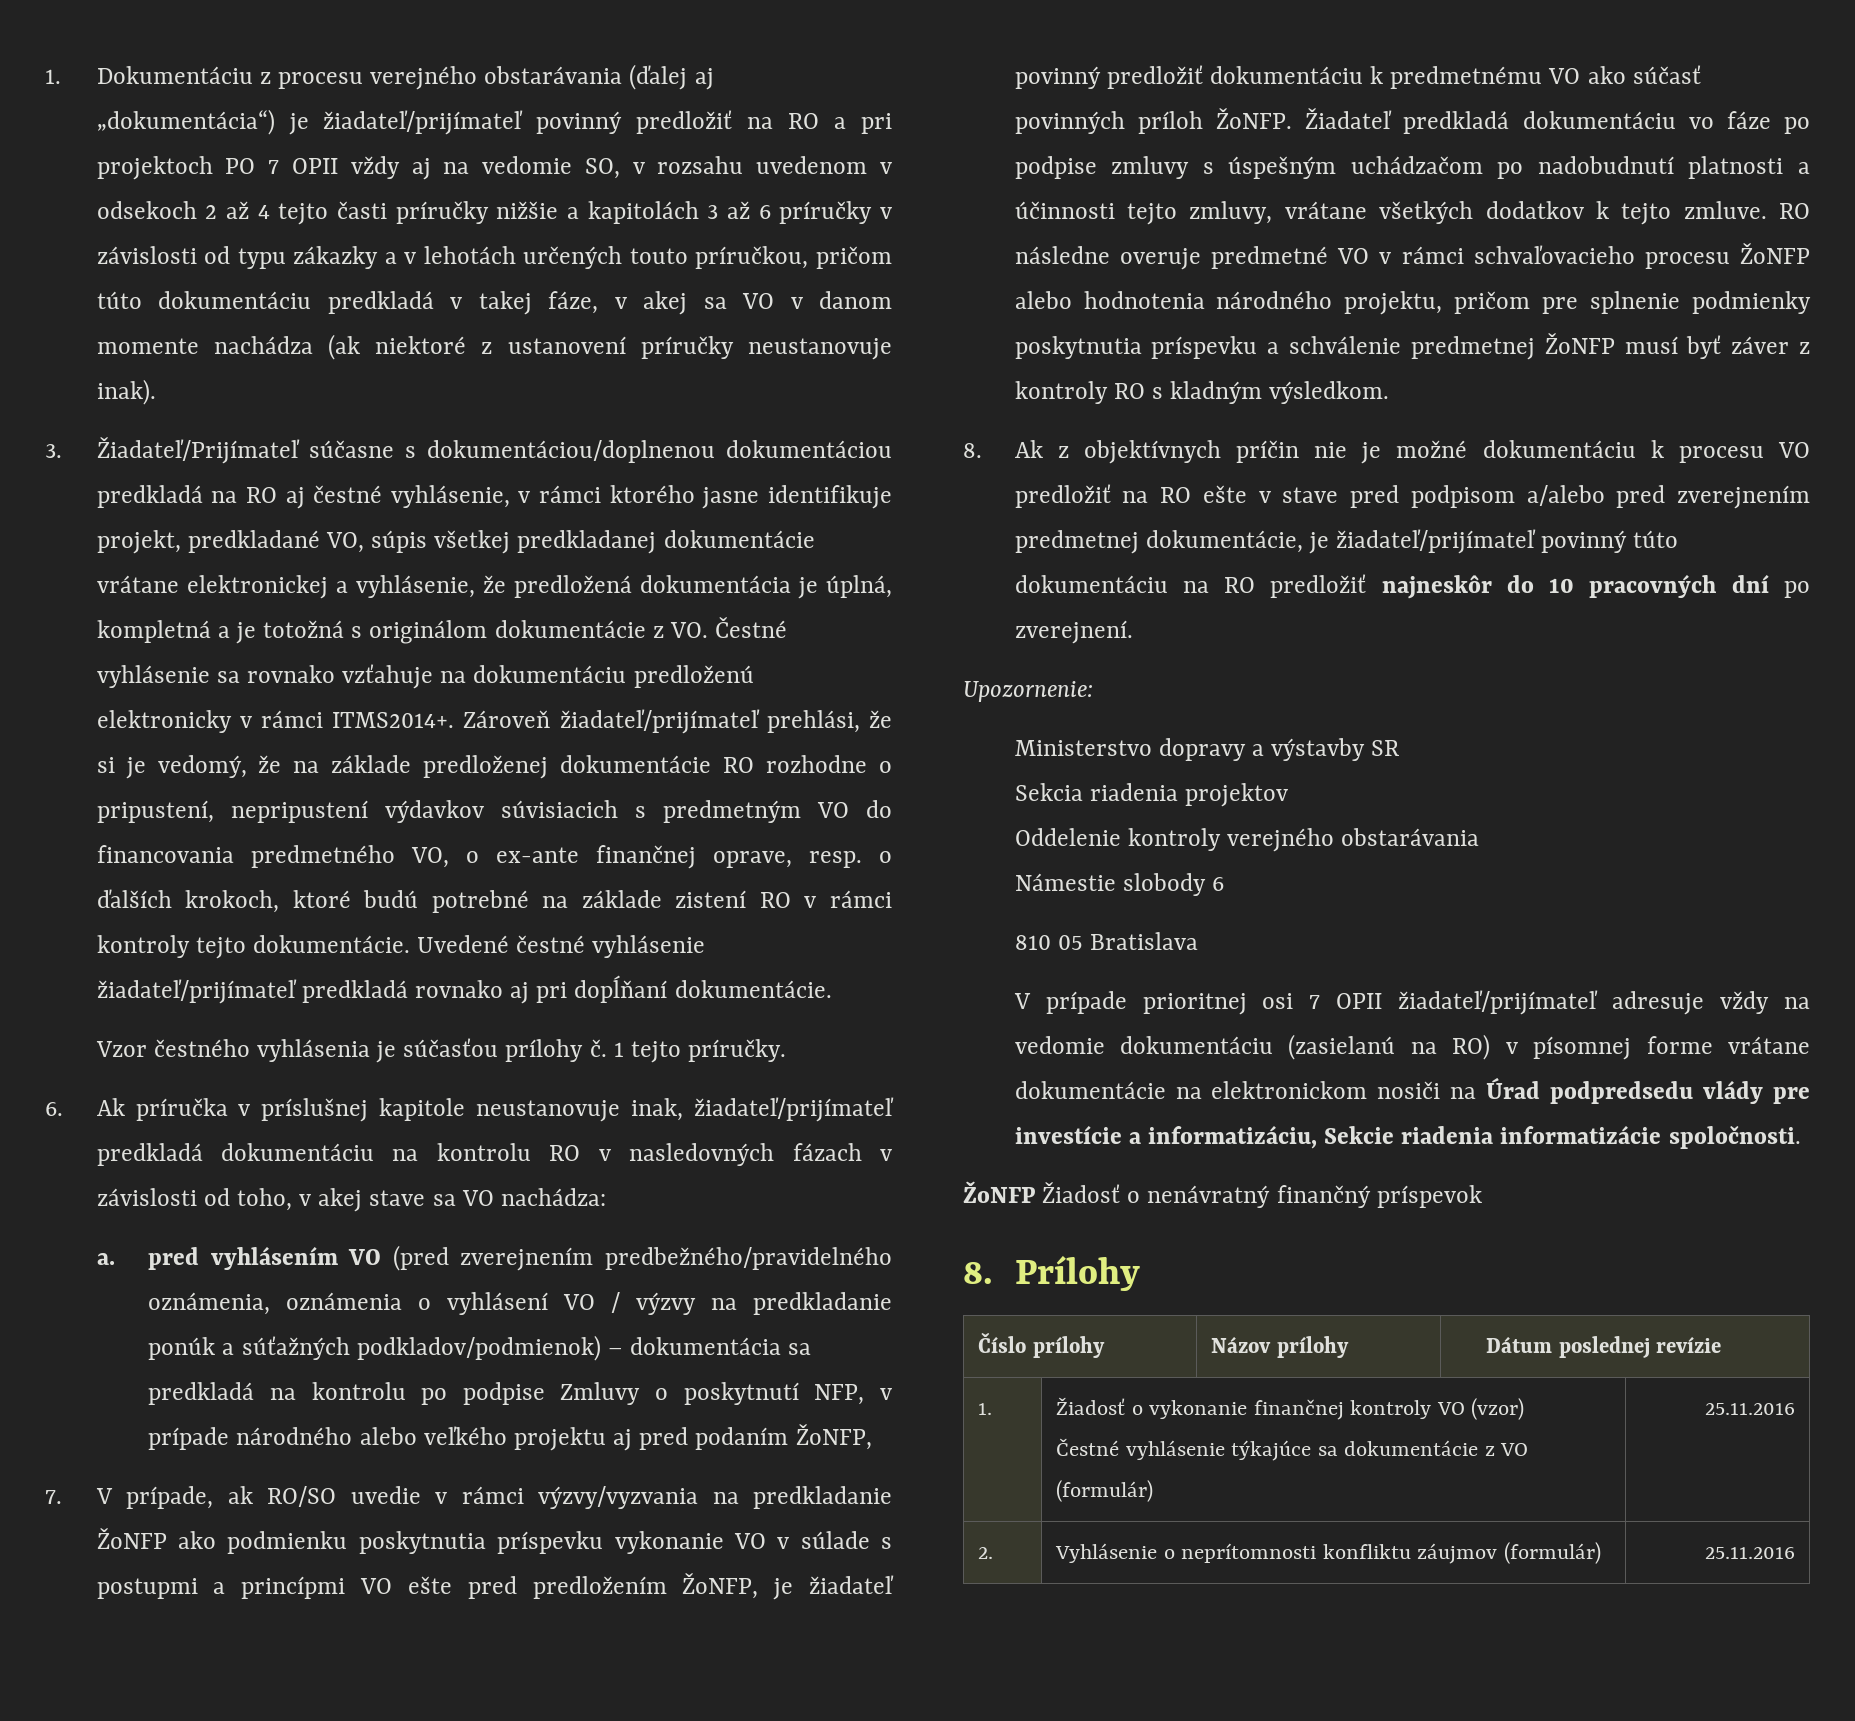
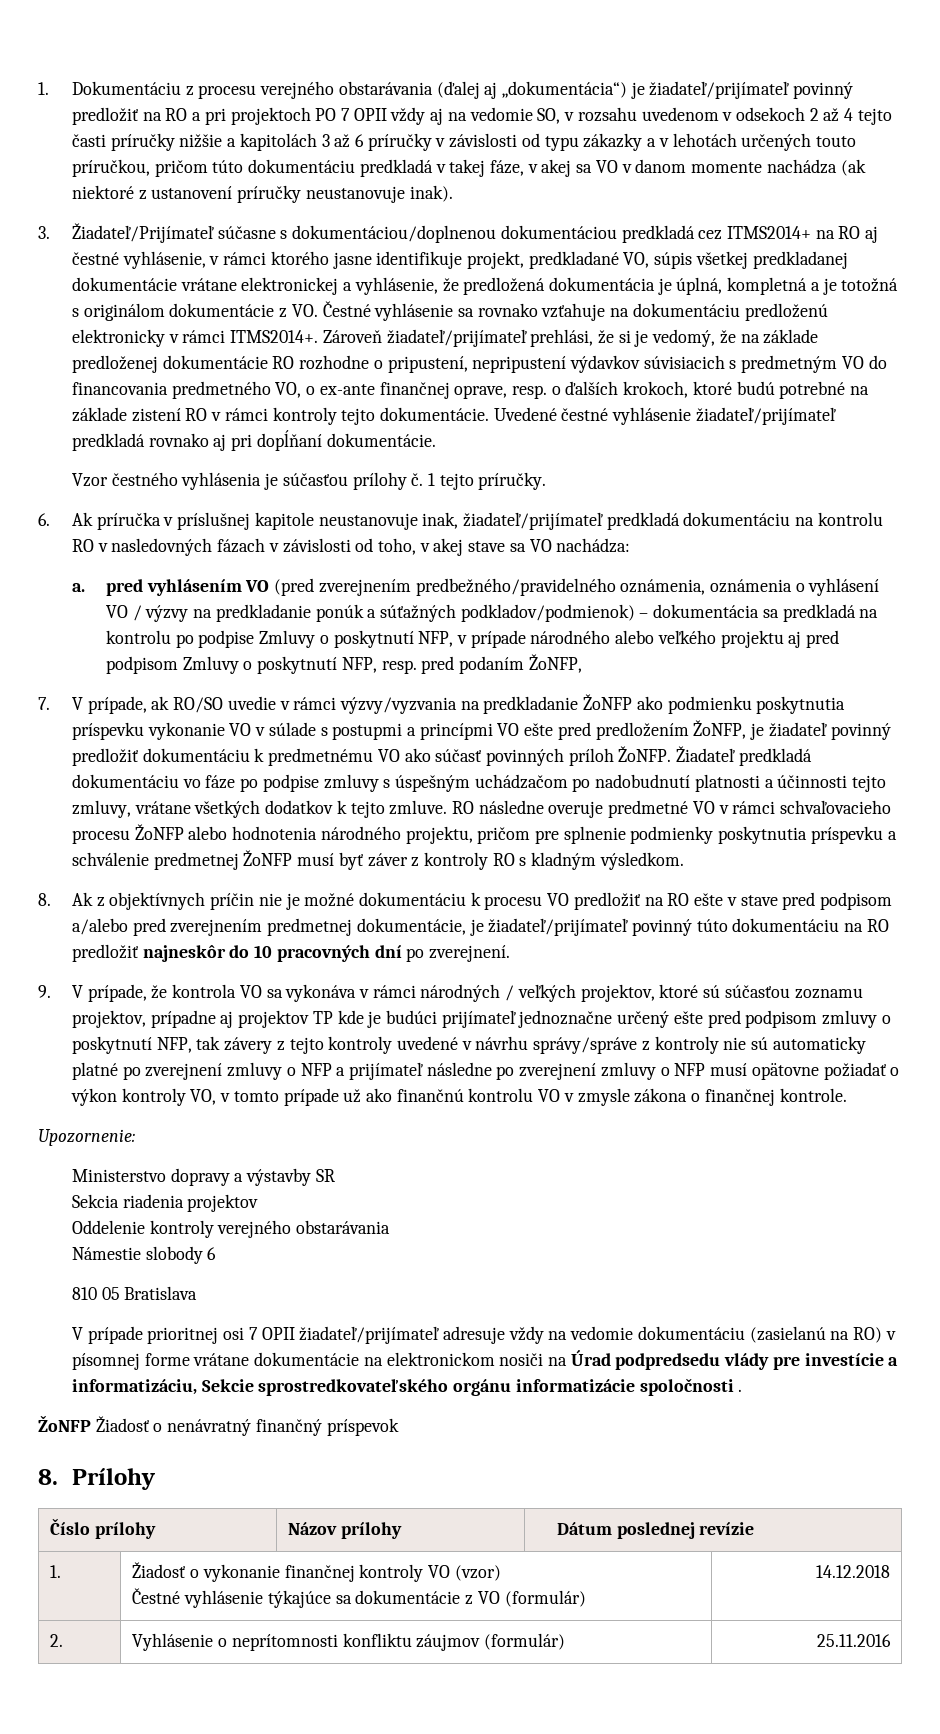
(203, 496) none -> [698,226,812,240] cez ITMS2014+
(689, 1438) none -> [105,656,455,674] podpisom Zmluvy o poskytnutí NFP, resp. pred
(1133, 632) none -> [38,984,863,1002] [71,1010,891,1028] [71,1036,866,1054] [71,1062,900,1080] [70,1088,847,1106] // 9. V prípade, že kontrola VO sa vykonáva v rámci národných / veľkých projektov, ktoré sú súčasťou zoznamu projektov, prípadne aj projektov TP kde je budúci prijímateľ jednoznačne určený ešte pred podpisom zmluvy o poskytnutí NFP, tak závery z tejto kontroly uvedené v návrhu správy/správe z kontroly nie sú automaticky platné po zverejnení zmluvy o NFP a prijímateľ následne po zverejnení zmluvy o NFP musí opätovne požiadať o výkon kontroly VO, v tomto prípade už ako finančnú kontrolu VO v zmysle zákona o finančnej kontrole.
[1401,1125,1801,1149] riadenia informatizácie spoločnosti. -> [258,1378,743,1396] sprostredkovateľského orgánu informatizácie spoločnosti .
[1704,1403,1795,1415] 25.11.2016 -> [815,1565,890,1578] 14.12.2018

